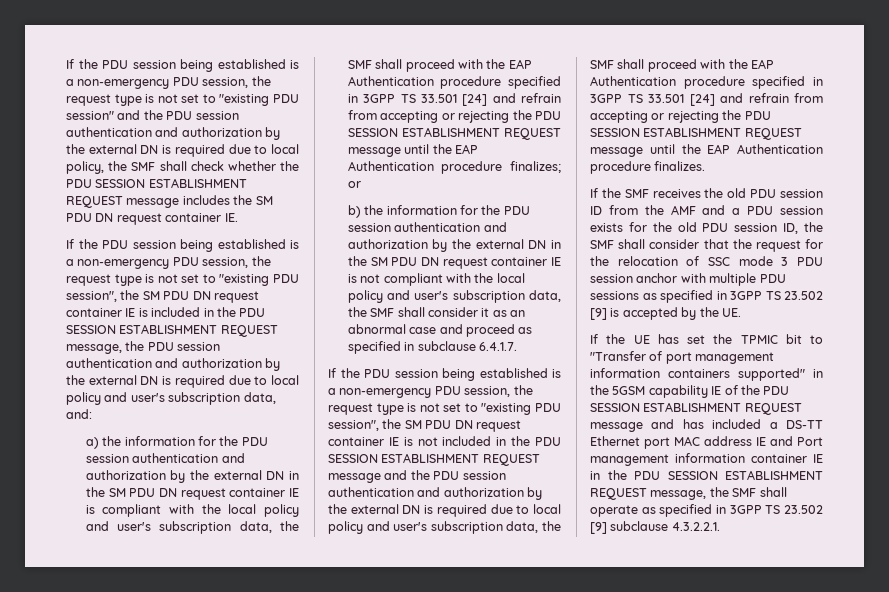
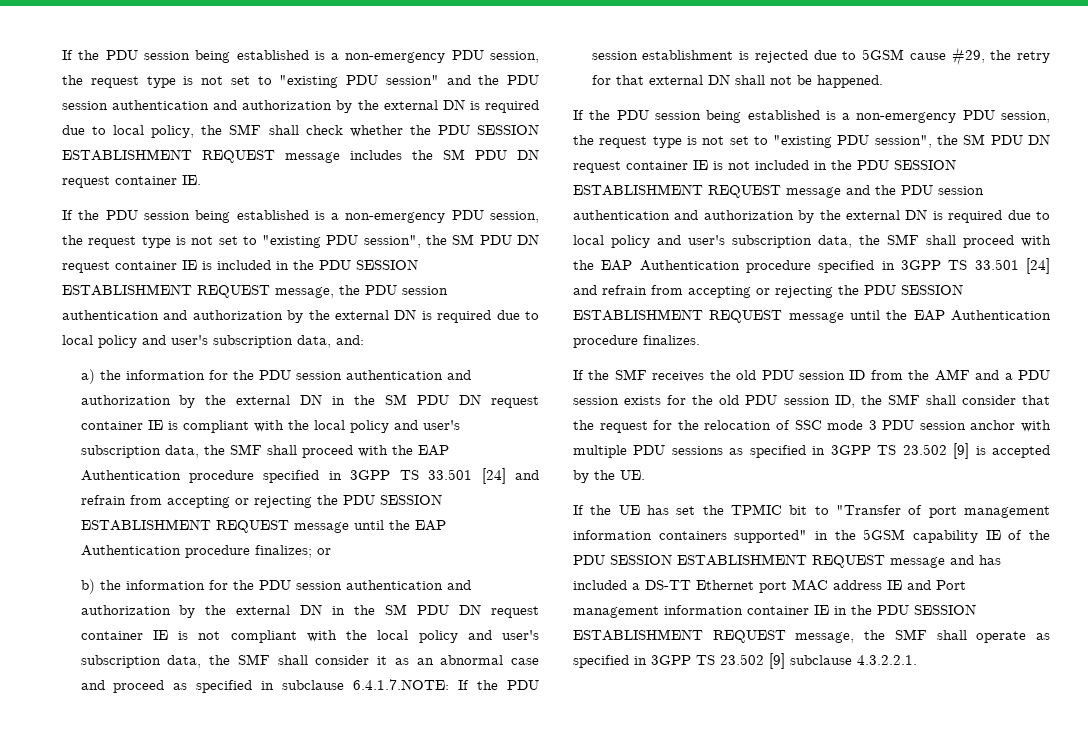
[478,342,517,351] 6.4.1.7. -> [353,679,540,690] [591,47,1050,66] [591,74,883,88] 6.4.1.7.NOTE: If the PDU session establishment is rejected due to 5GSM cause #29, the retry for that external DN shall not be happened.

